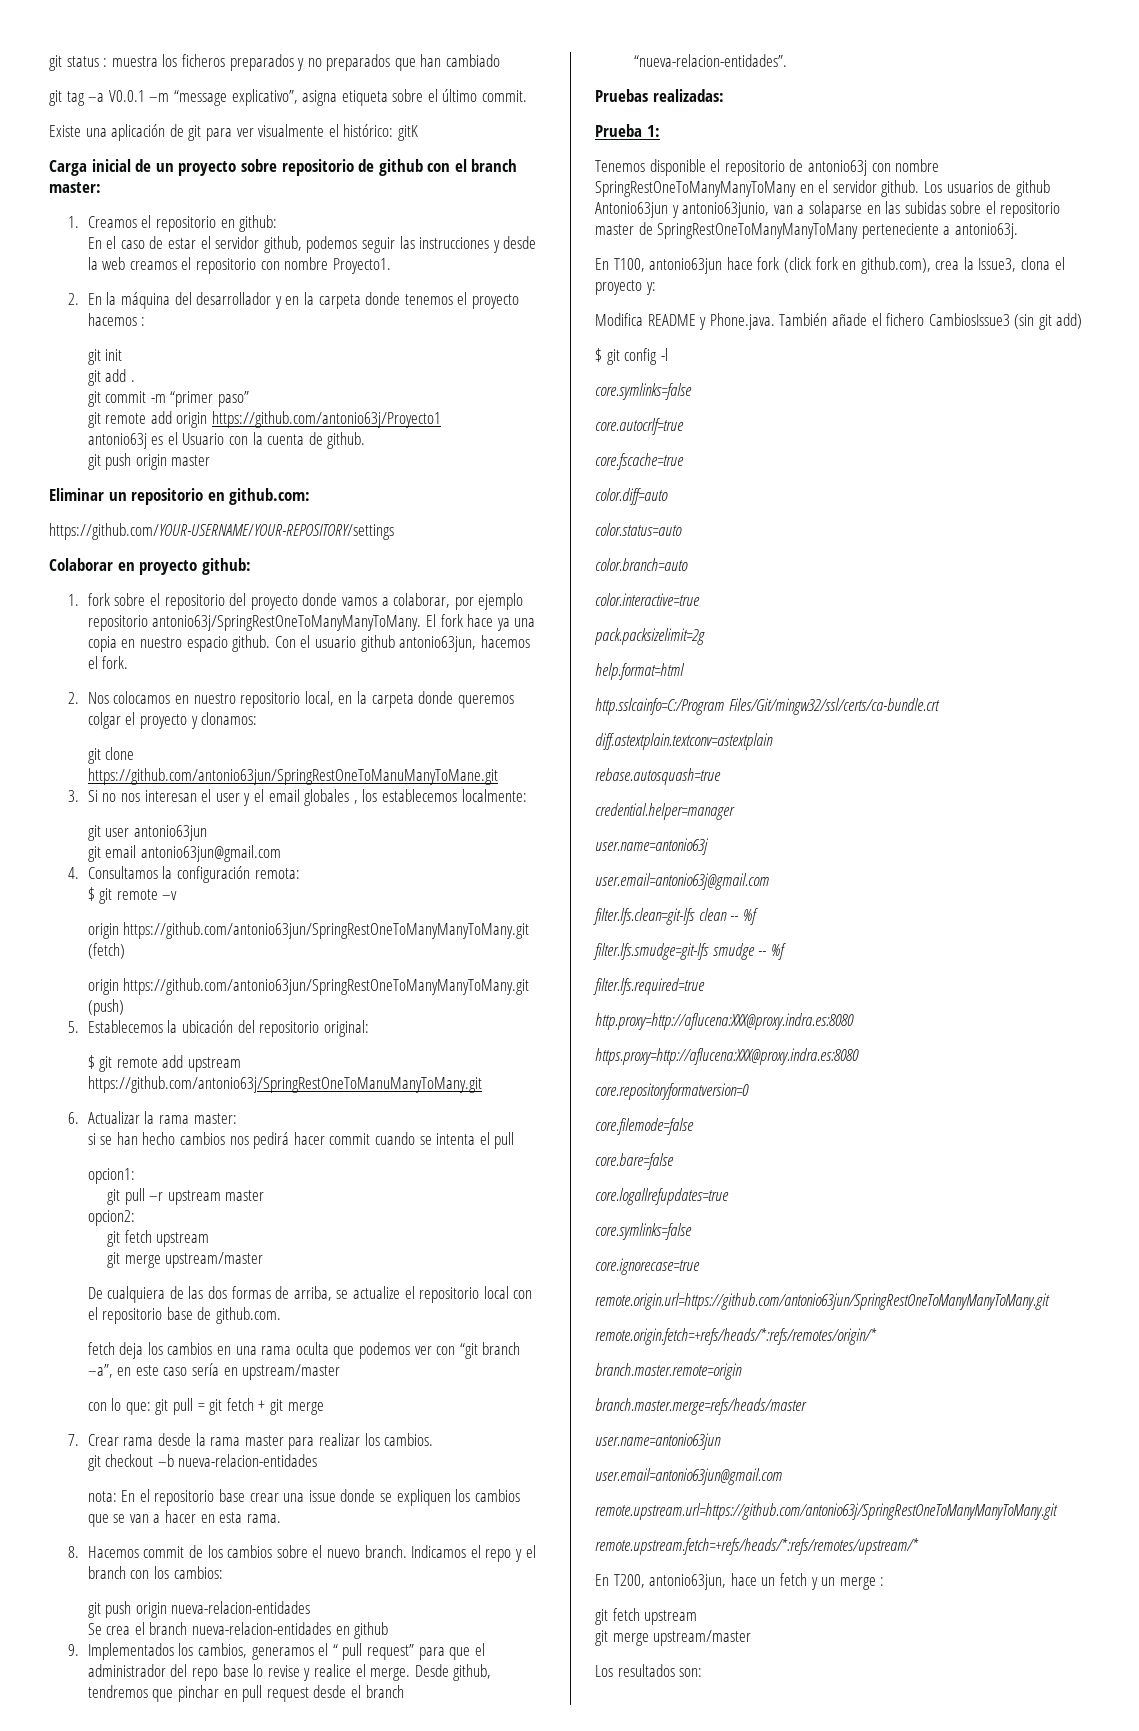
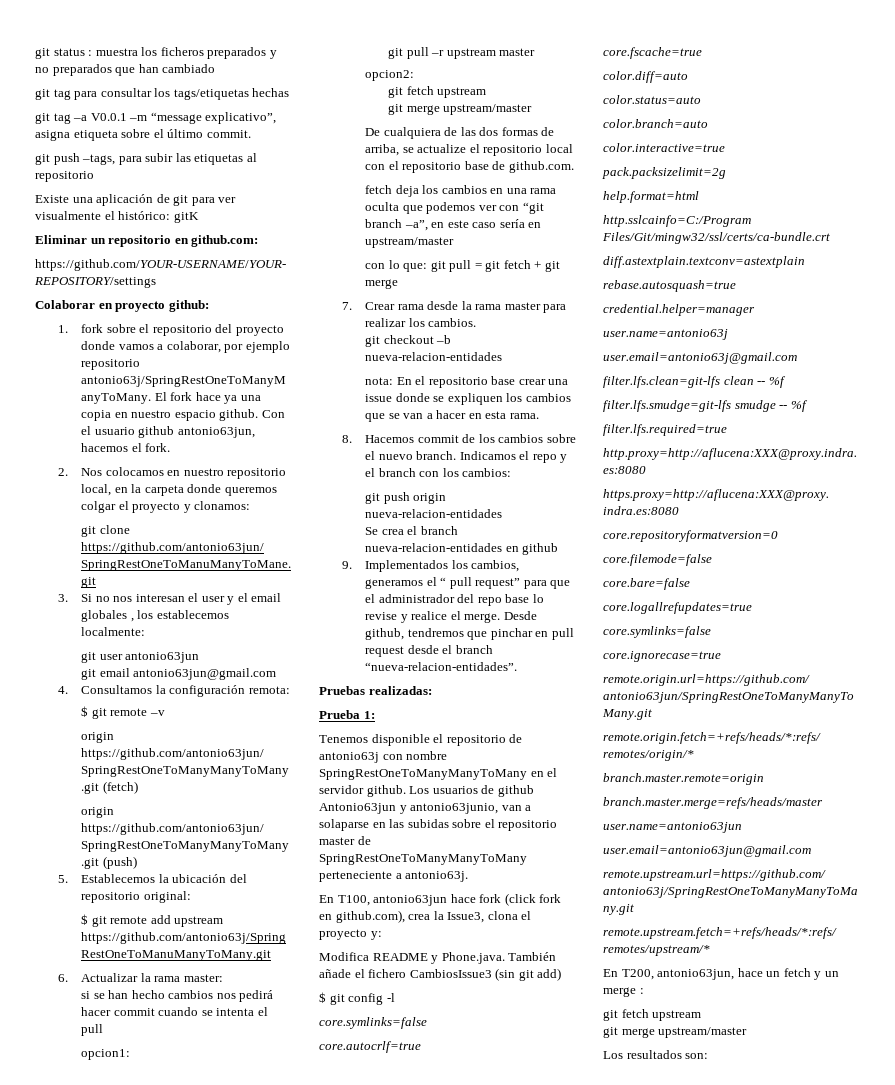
(501, 60) none -> [35,88,290,100] // git tag para consultar los tags/etiquetas hechas
(528, 96) none -> [35,153,257,165] [35,171,94,182] // git push –tags, para subir las etiquetas al repositorio
[49,159,518,176] [49,182,101,193] [68,215,278,232] [87,236,537,253] [87,257,391,274] [68,292,519,309] [87,313,146,326] [87,349,123,365] [87,369,135,386] [87,391,250,407] [87,411,442,428] [87,432,366,449] [87,453,211,470] // Carga inicial de un proyecto sobre repositorio de github con el branch master: // 1. Creamos el repositorio en github: // En el caso de estar el servidor github, podemos seguir las instrucciones y desde la web creamos el repositorio con nombre Proyecto1. // 2. En la máquina del desarrollador y en la carpeta donde tenemos el proyecto hacemos : // git init // git add . // git commit -m “primer paso” // git remote add origin https://github.com/antonio63j/Proyecto1 // antonio63j es el Usuario con la cuenta de github. // git push origin master -> (199, 217) none

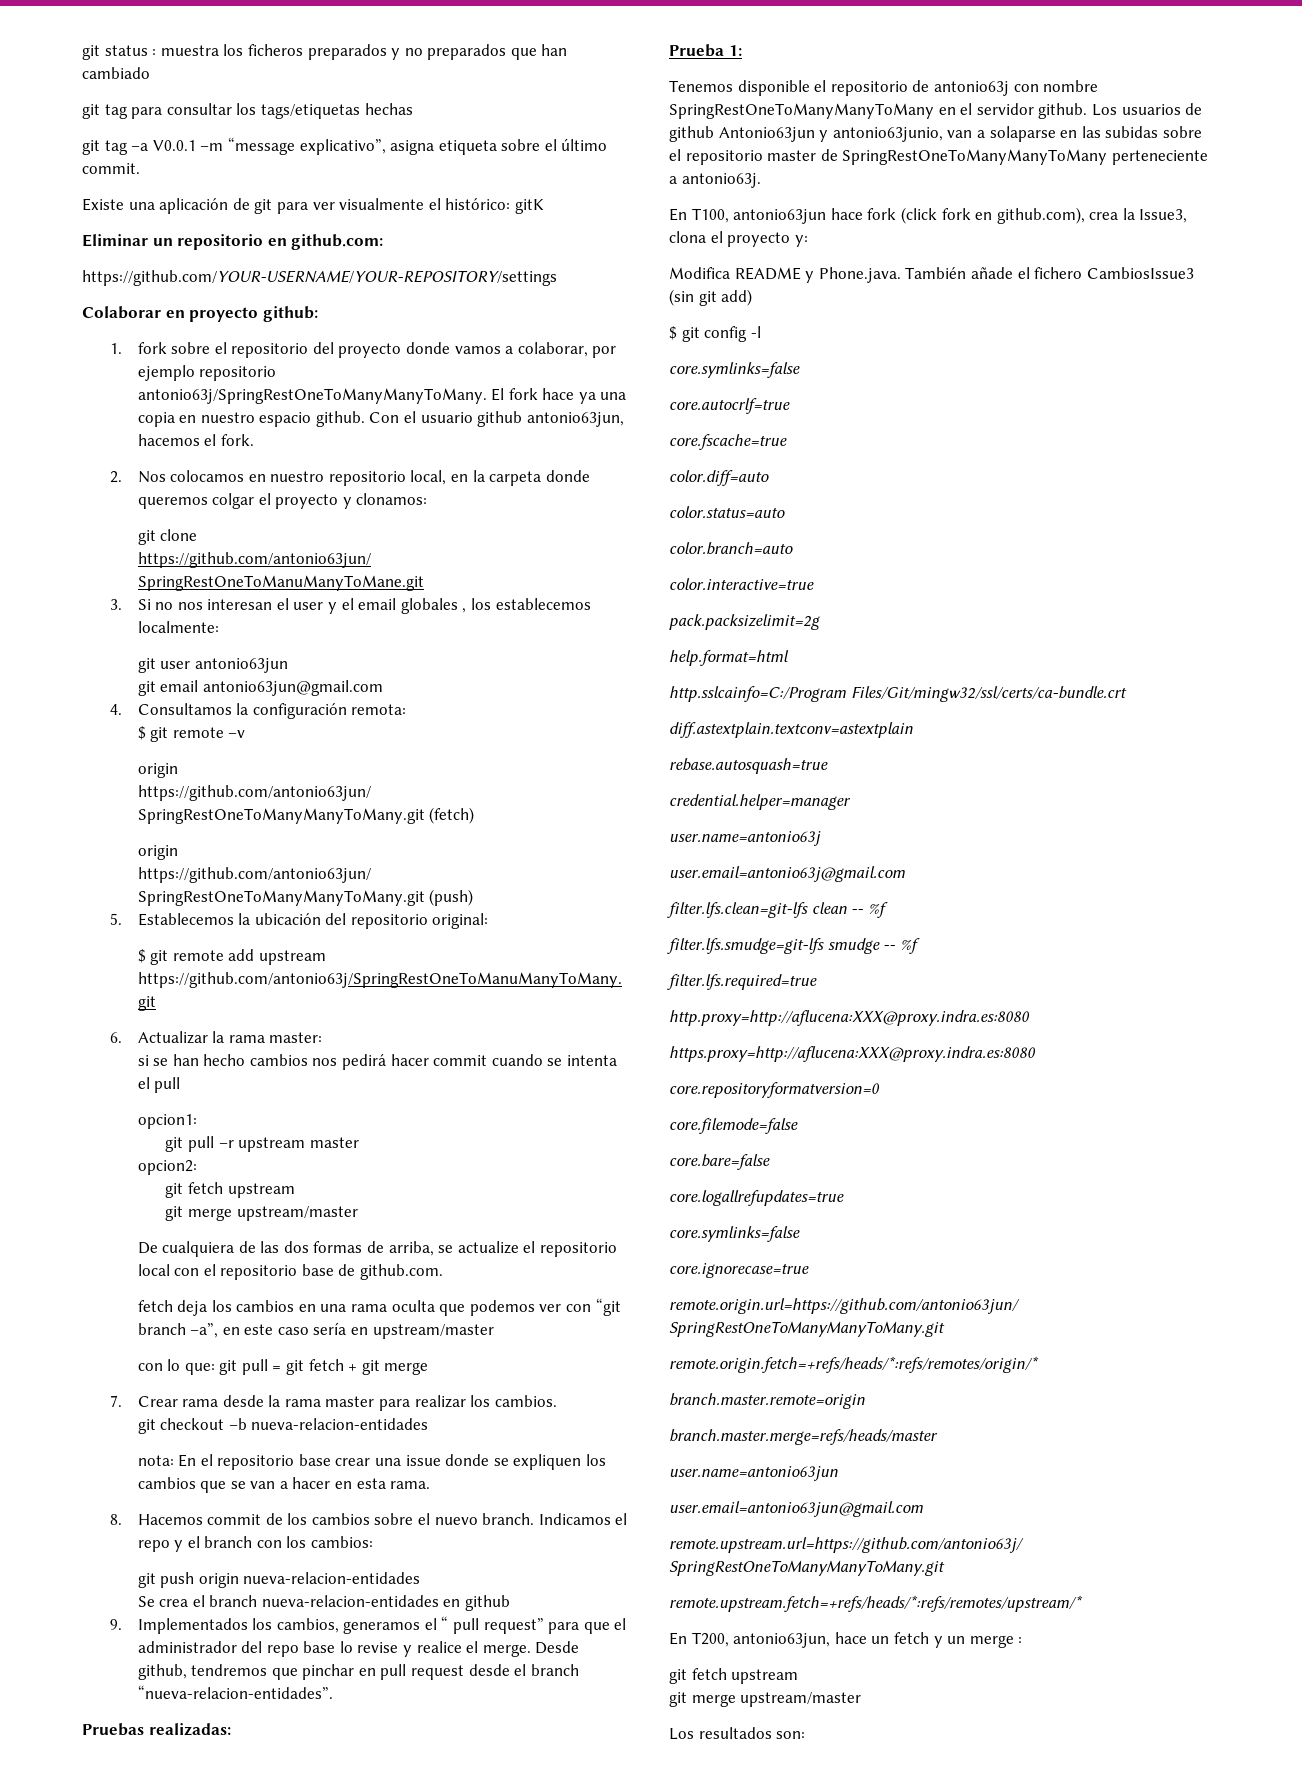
[35,153,257,165] [35,171,94,182] // git push –tags, para subir las etiquetas al repositorio -> (140, 168) none

